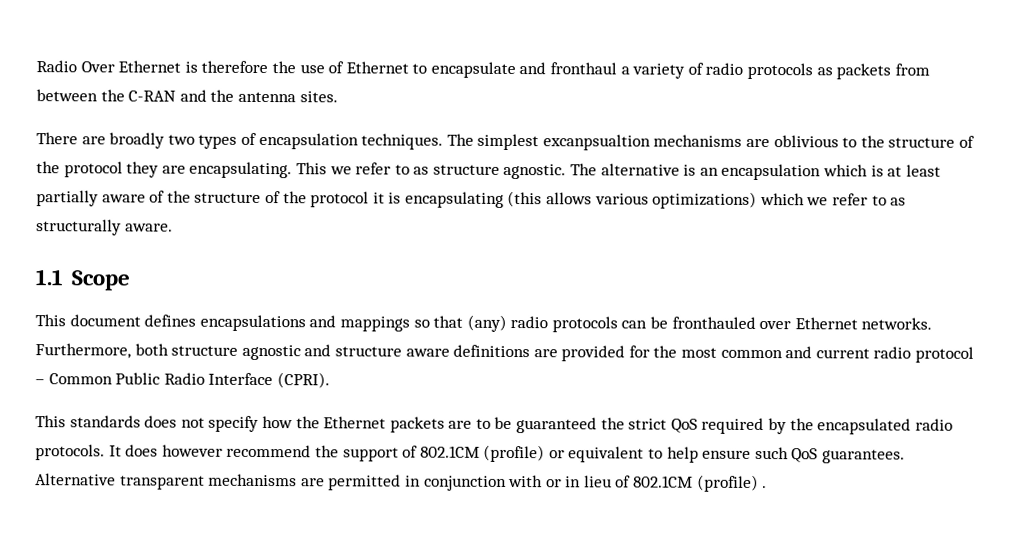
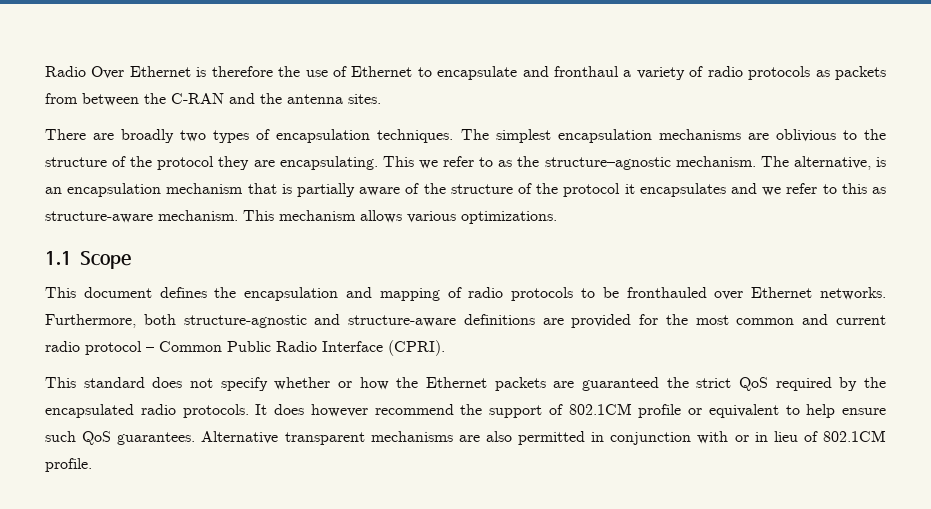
[542,134,651,151] excanpsualtion -> [557,129,652,143] encapsulation
[432,163,941,181] structure agnostic. The alternative is an encapsulation which is at least -> [517,156,887,170] [45,183,292,197] the structure–agnostic mechanism. The alternative, is an encapsulation mechanism that is
[388,190,907,209] [36,219,173,236] is encapsulating (this allows various optimizations) which we refer to as structurally aware. -> [639,183,887,197] [45,210,557,224] encapsulates and we refer to this as structure-aware mechanism. This mechanism allows various optimizations.
[199,314,648,333] encapsulations and mappings so that (any) radio protocols can -> [214,287,595,301] the encapsulation and mapping of radio protocols to
[171,344,450,361] structure agnostic and structure aware -> [183,314,457,328] structure-agnostic and structure-aware
[69,415,141,428] standards -> [83,377,145,388] standard
(260, 423) none -> [274,377,352,390] whether or
[475,416,513,430] to be -> (575, 384) none
[483,444,546,463] (profile) -> [638,404,682,418] profile
(325, 482) none -> [485,431,512,442] also
[696,474,768,492] (profile) . -> [45,458,92,472] profile.

